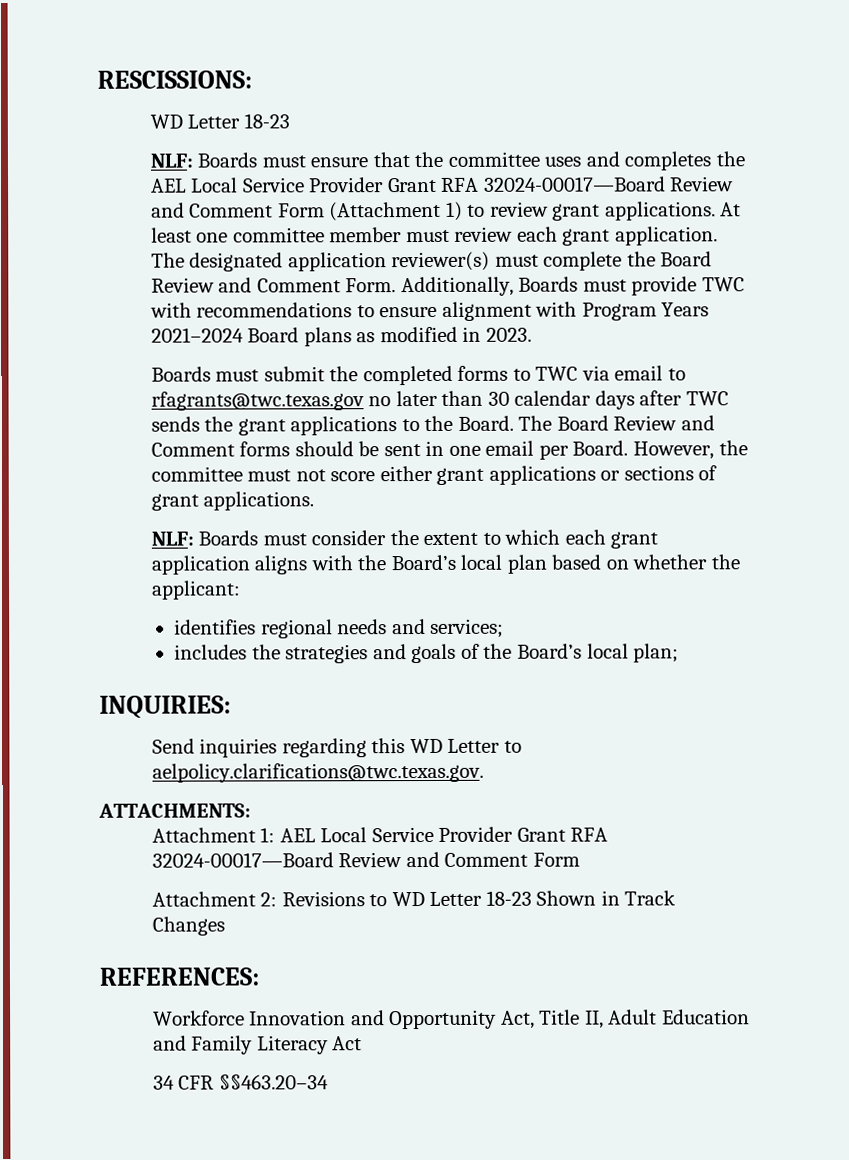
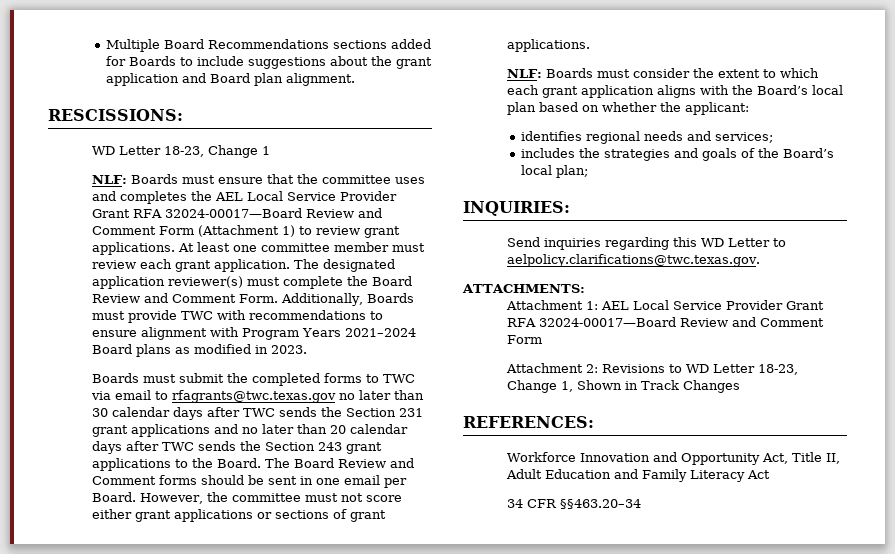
(97, 79) none -> [105,39,431,52] [105,56,432,69] [105,73,355,86] Multiple Board Recommendations sections added for Boards to include suggestions about the grant application and Board plan alignment. //
[243,113,290,129] 18-23 -> [164,145,271,158] 18-23, Change 1
(234, 424) none -> [346,408,424,417] [92,424,409,437] [92,441,343,454] Section 231 grant applications and no later than 20 calendar days after TWC sends the Section 243
[485,890,532,906] 18-23 -> [758,364,799,375] [507,380,574,393] 18-23, Change 1,

